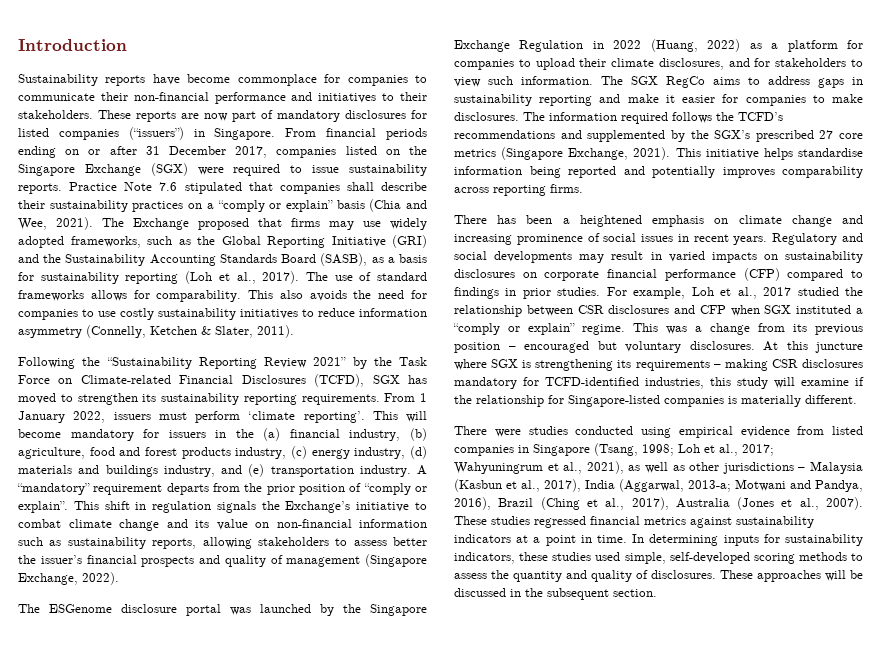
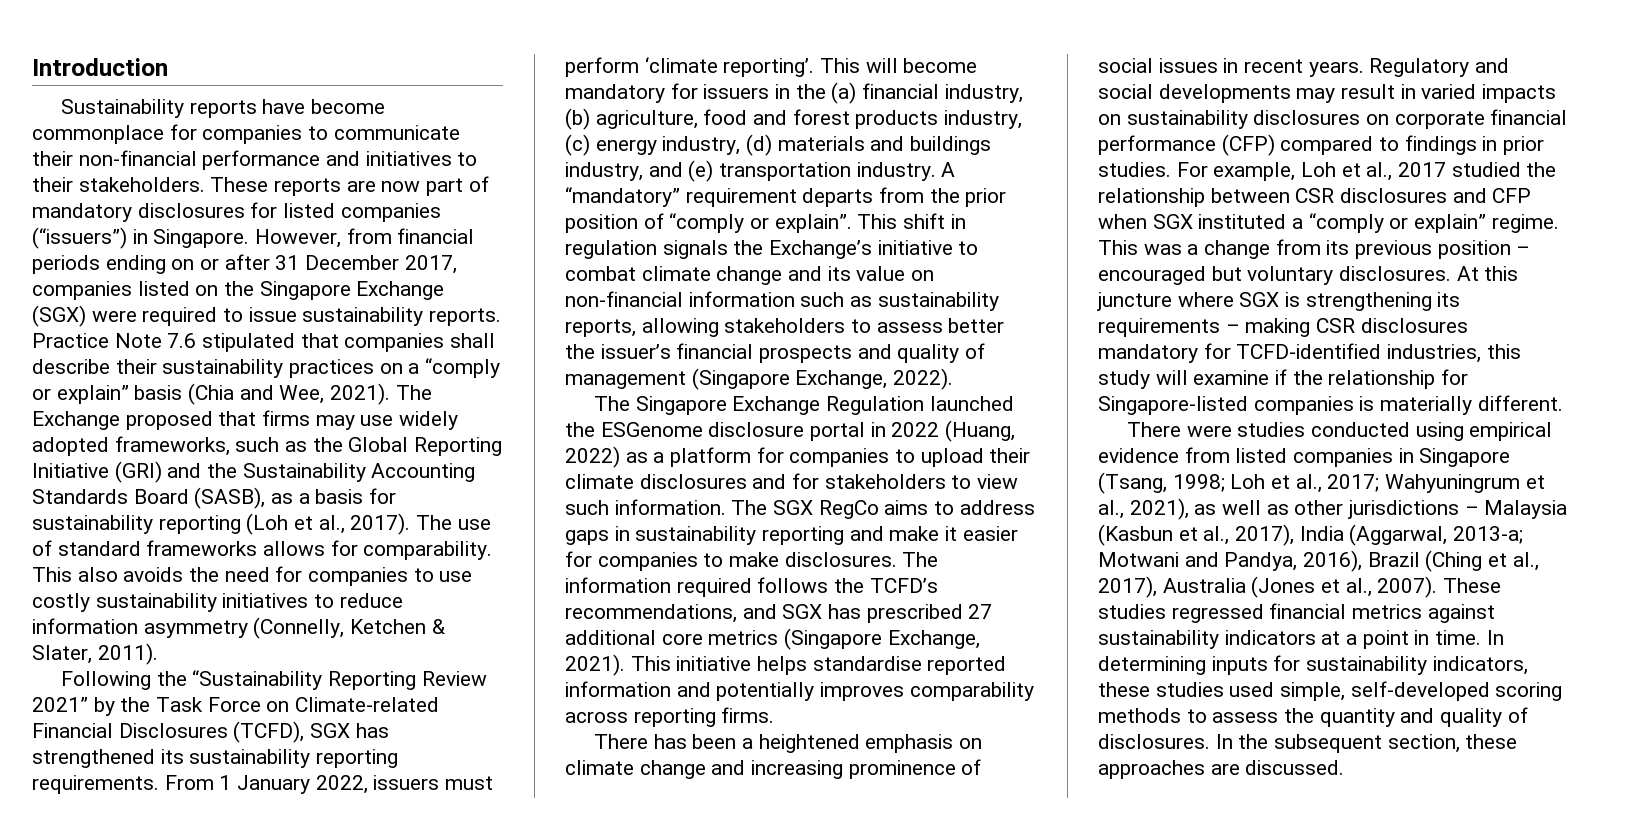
[285,128,317,137] From -> [255,228,392,248] However, from
[18,393,138,405] moved to strengthen -> [32,749,155,768] strengthened
[49,604,427,616] [454,40,584,52] ESGenome disclosure portal was launched by the Singapore Exchange Regulation -> [635,396,1014,415] [565,422,866,441] Singapore Exchange Regulation launched the ESGenome disclosure portal
[658,58,724,70] disclosures, -> [639,474,747,489] disclosures
[454,130,751,142] recommendations and supplemented by the SGX’s -> [565,604,862,623] recommendations, and SGX has
(834, 134) none -> [565,630,656,645] additional
[454,166,616,178] information being reported -> [927,656,1007,675] [565,681,671,697] reported information
[720,570,863,582] [454,588,657,600] These approaches will be discussed in the subsequent section. -> [1215,734,1518,753] [1098,760,1345,779] In the subsequent section, these approaches are discussed.

